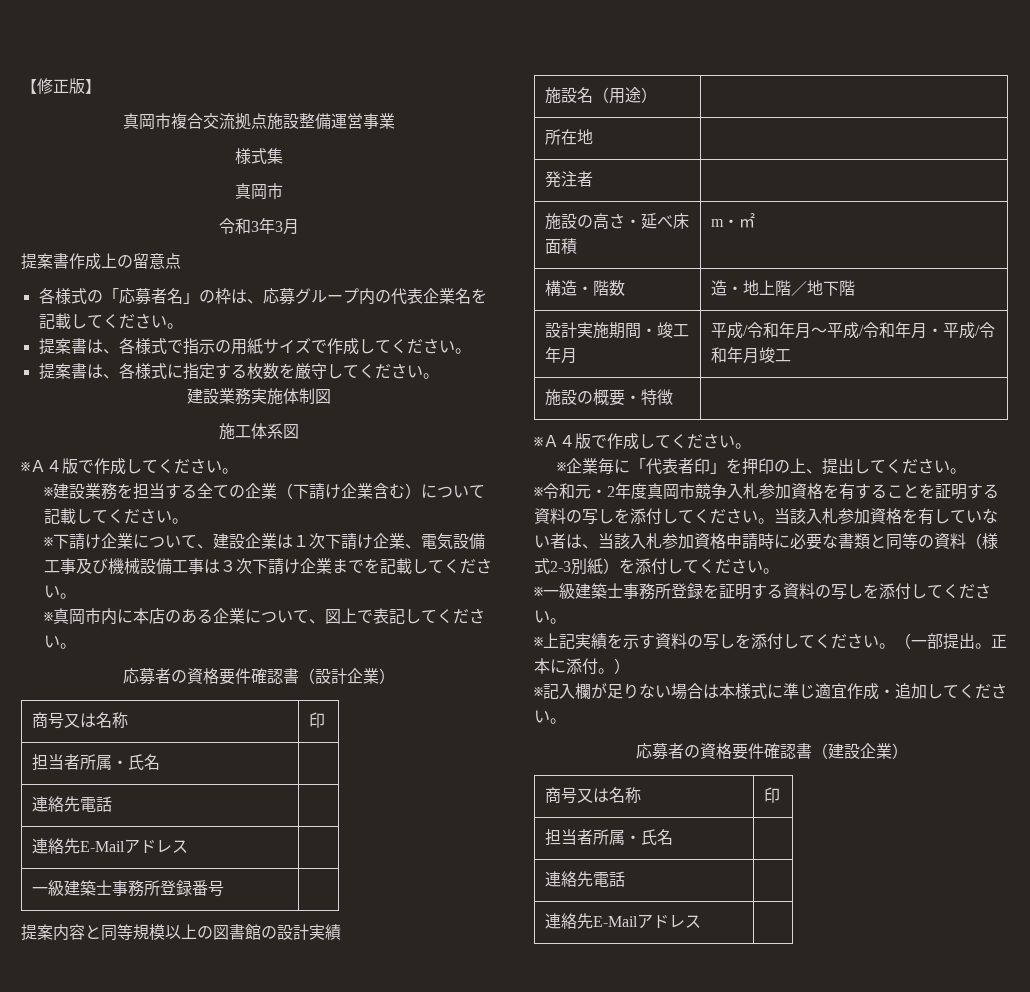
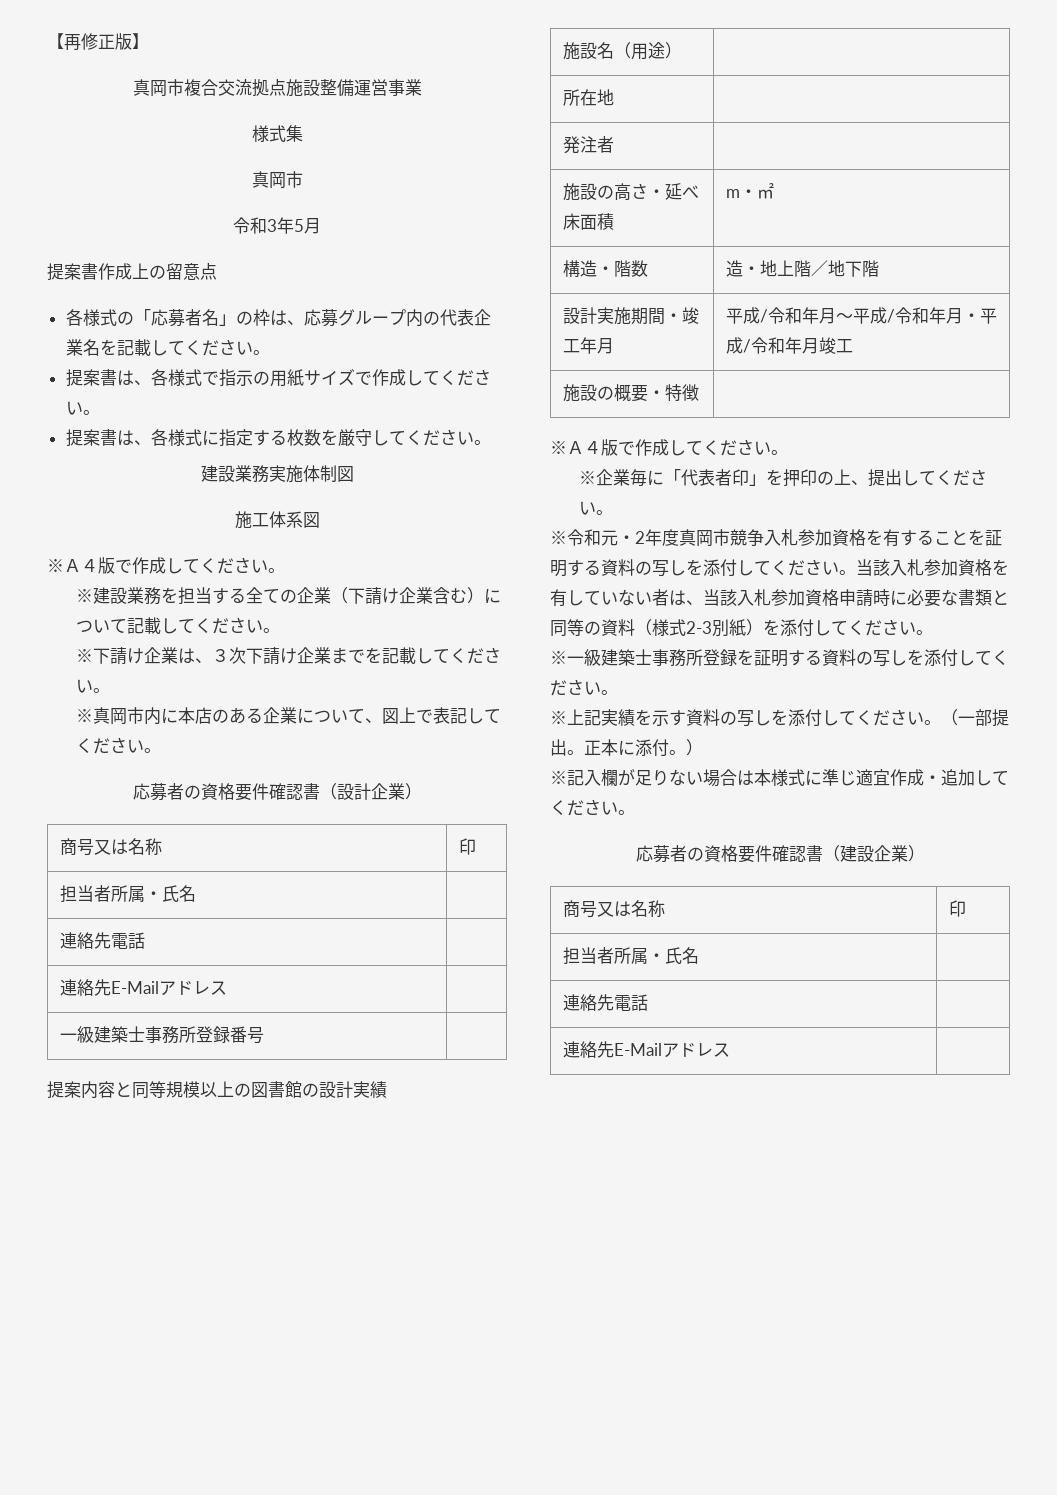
(37, 86) none -> [64,34,81,51] 再
[274,221,283,232] 3 -> [294,219,304,232] 5
[132,533,485,550] [43,558,220,574] について、建設企業は１次下請け企業、電気設備工事及び機械設備工事は -> [178,648,213,664] は、

